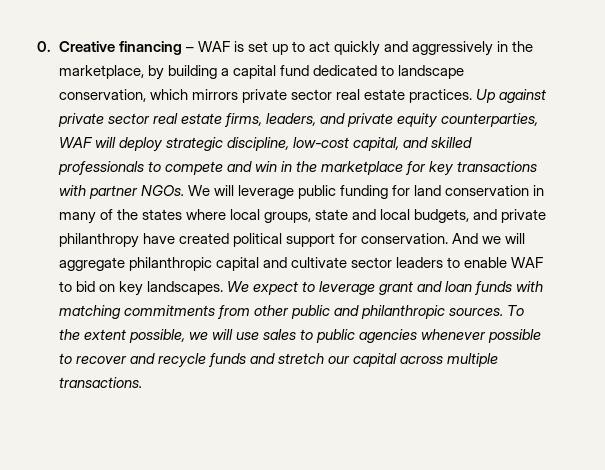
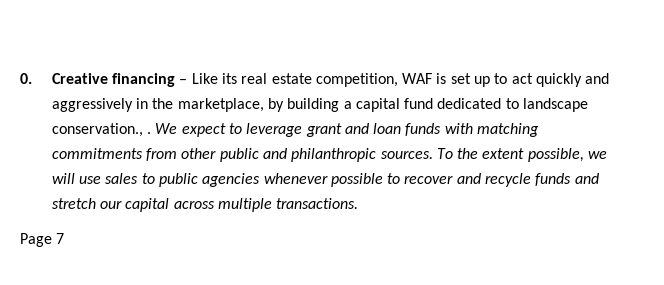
(194, 49) none -> [191,73,398,87] Like its real estate competition,
[58,89,546,103] [57,113,538,128] [58,137,472,152] [57,161,537,176] [58,185,545,199] [58,209,547,224] [58,233,525,248] [58,257,543,271] [58,281,223,296] conservation, which mirrors private sector real estate practices. Up against private sector real estate firms, leaders, and private equity counterparties, WAF will deploy strategic discipline, low-cost capital, and skilled professionals to compete and win in the marketplace for key transactions with partner NGOs. We will leverage public funding for land conservation in many of the states where local groups, state and local budgets, and private philanthropy have created political support for conservation. And we will aggregate philanthropic capital and cultivate sector leaders to enable WAF to bid on key landscapes. -> [51,123,151,137] conservation., .
(142, 382) none -> [20,233,65,247] // Page 7

